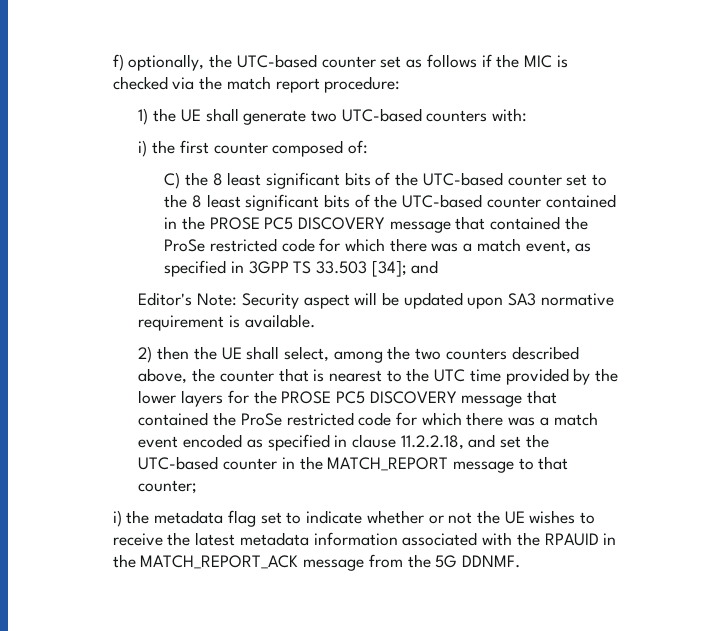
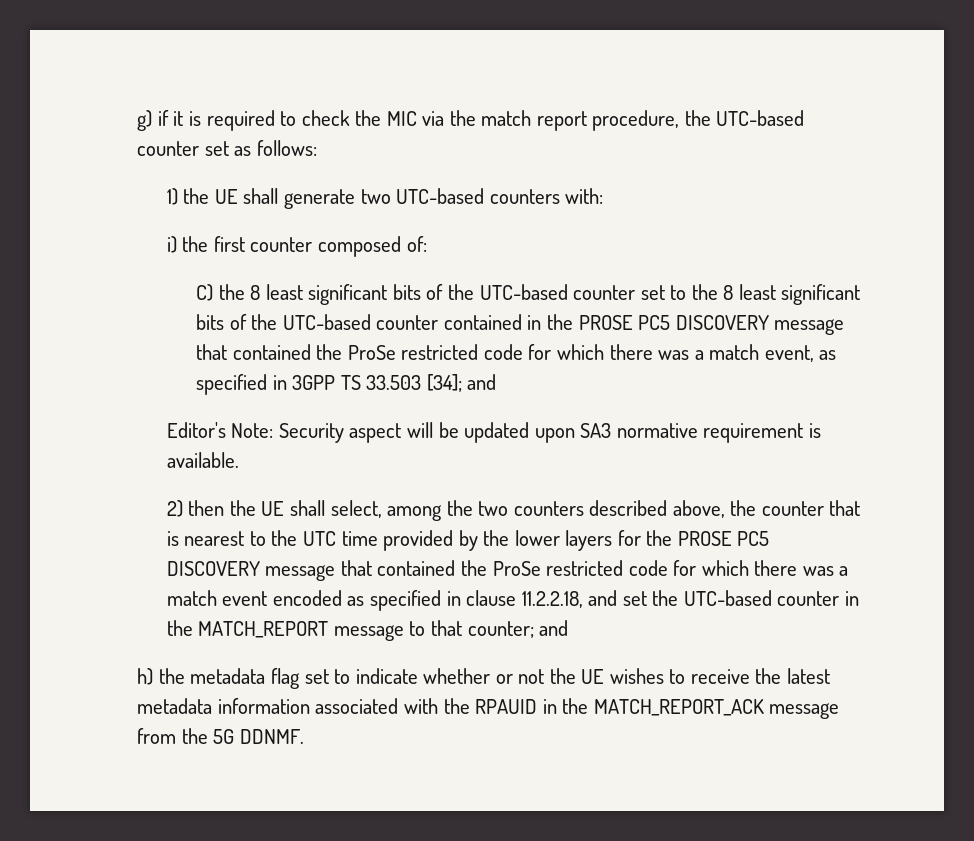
[112,54,205,71] f) optionally, -> [137,110,680,131] g) if it is required to check the MIC via the match report procedure,
[426,54,568,68] [112,76,401,93] follows if the MIC is checked via the match report procedure: -> [257,140,318,156] follows:
[112,510,122,527] // i) -> [539,620,569,636] [137,668,154,685] and // h)

